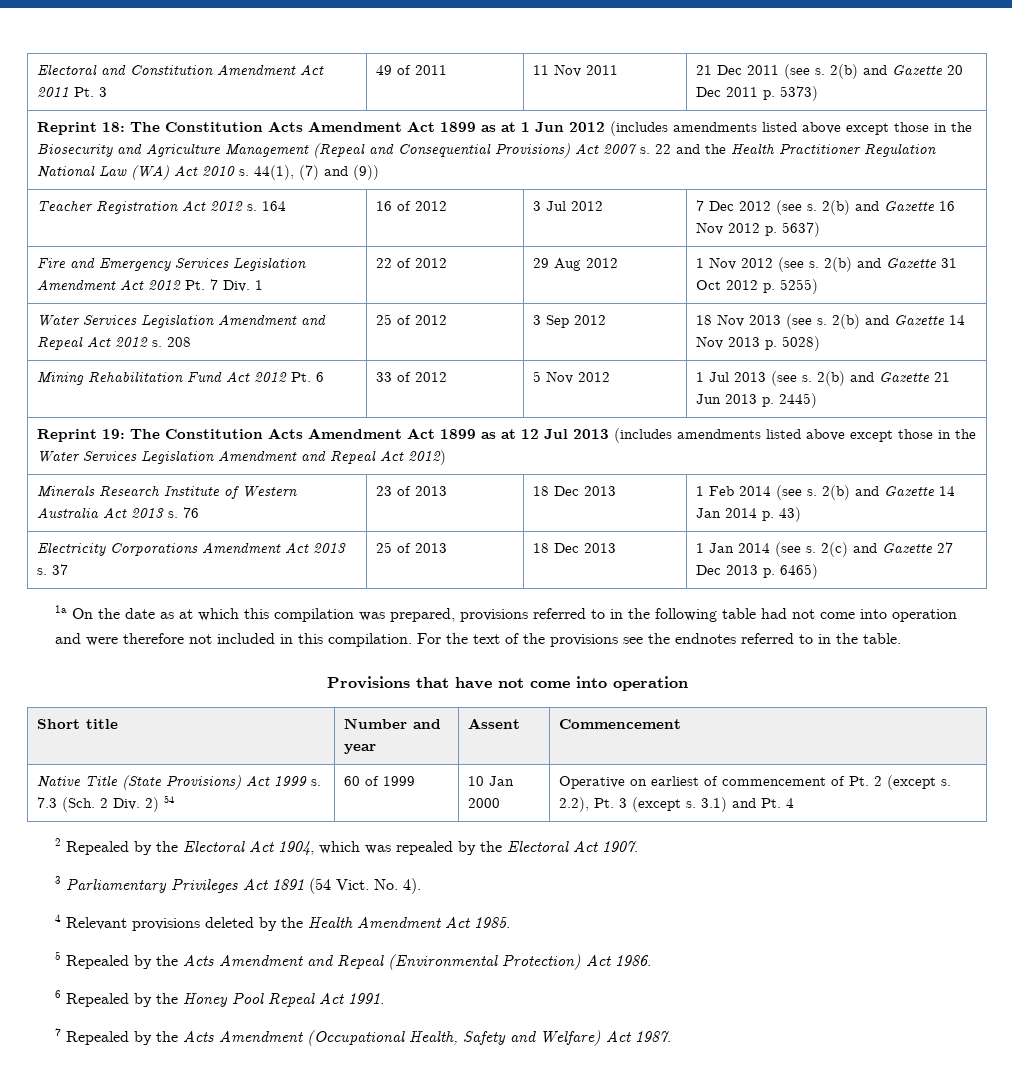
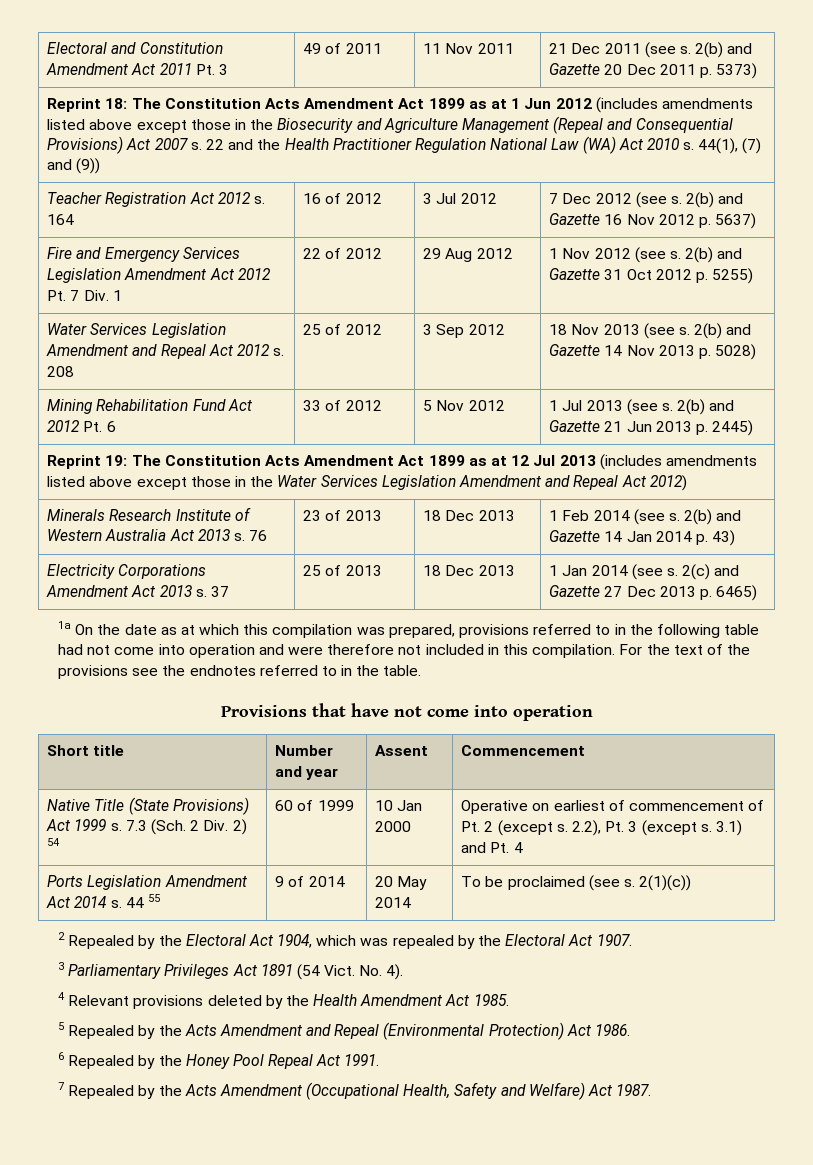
(795, 803) none -> [47,875,247,890] [46,894,161,908] [275,876,345,887] [375,876,428,890] [375,897,412,908] [461,875,692,891] // Ports Legislation Amendment Act 2014 s. 44 55 | 9 of 2014 | 20 May 2014 | To be proclaimed (see s. 2(1)(c))

